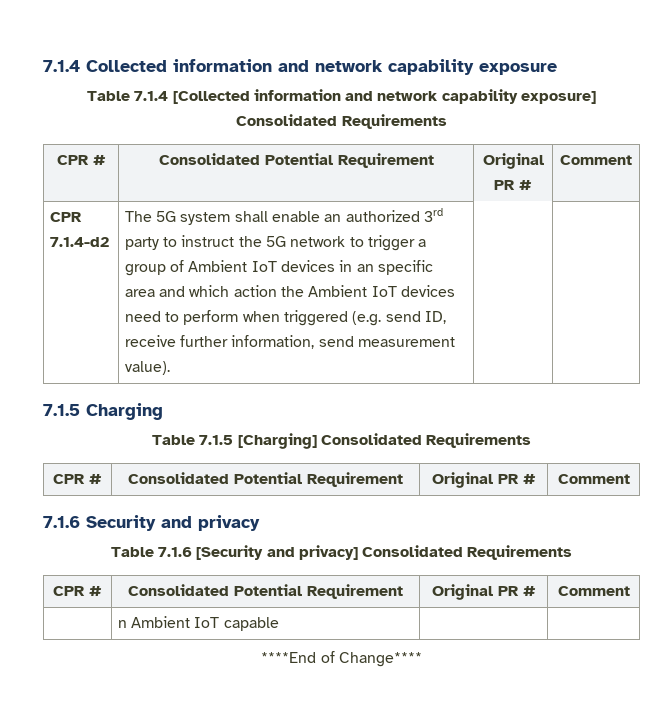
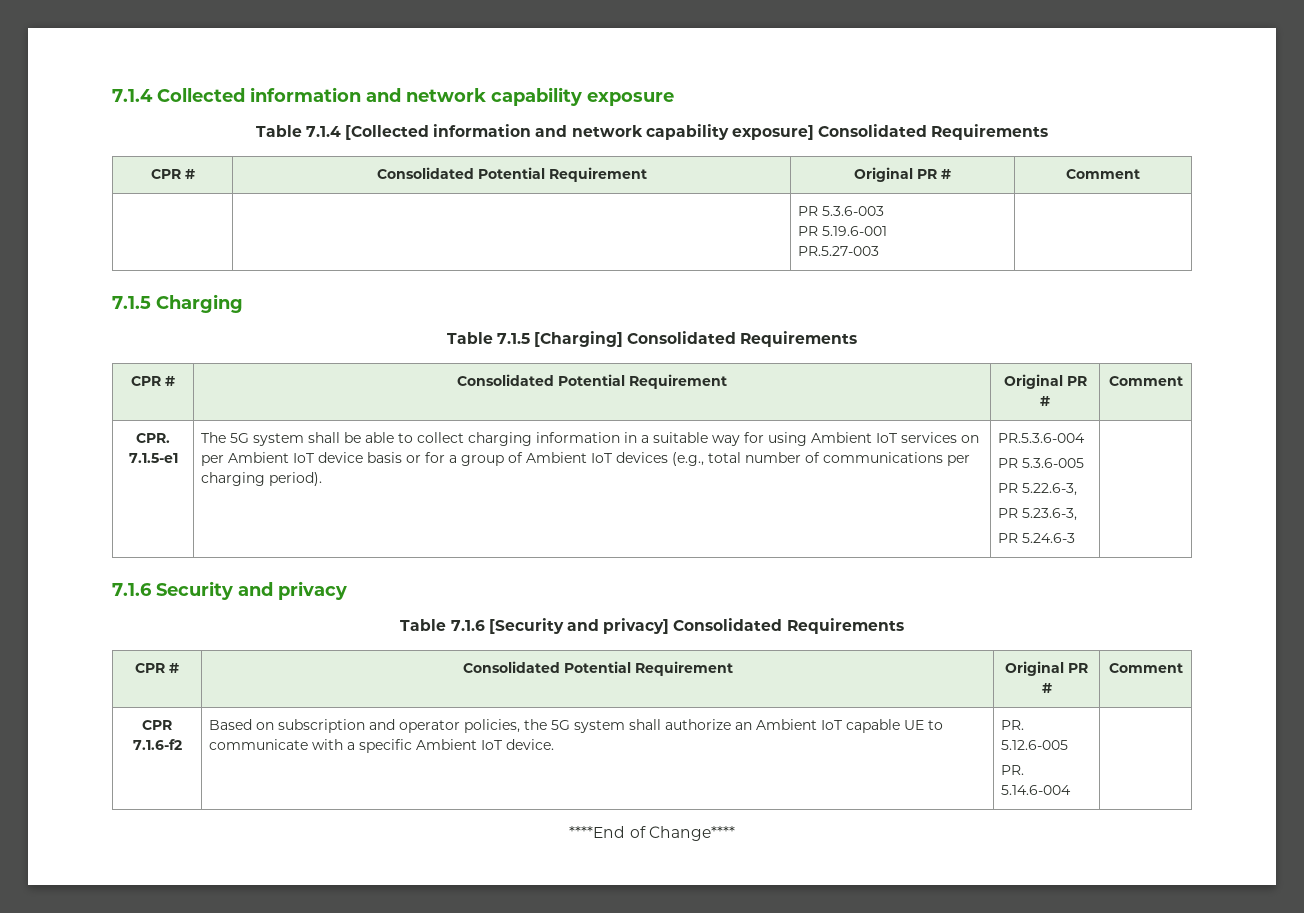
[49,212,82,222] [49,237,109,247] [124,208,444,225] [124,235,427,251] [124,260,434,276] [124,285,456,297] [124,310,447,326] [124,335,456,349] [124,361,170,375] CPR 7.1.4-d2 | The 5G system shall enable an authorized 3rd party to instruct the 5G network to trigger a group of Ambient IoT devices in an specific area and which action the Ambient IoT devices need to perform when triggered (e.g. send ID, receive further information, send measurement value). | -> [798,206,885,216] [798,226,888,236] [798,246,880,256] | | PR 5.3.6-003 // PR 5.19.6-001 // PR.5.27-003
(630, 479) none -> [136,433,170,443] [128,453,178,463] [201,432,980,446] [201,452,971,466] [201,472,323,486] [998,433,1086,443] [998,458,1085,468] [998,483,1078,496] [998,508,1078,521] [998,533,1076,543] // CPR. 7.1.5-e1 | The 5G system shall be able to collect charging information in a suitable way for using Ambient IoT services on per Ambient IoT device basis or for a group of Ambient IoT devices (e.g., total number of communications per charging period). | PR.5.3.6-004 // PR 5.3.6-005 // PR 5.22.6-3, // PR 5.23.6-3, // PR 5.24.6-3 |
[117,616,279,631] | n Ambient IoT capable | -> [142,720,172,730] [132,739,182,750] [209,719,944,733] [209,739,555,753] [1001,720,1025,730] [1001,740,1069,750] [1001,765,1025,775] [1001,785,1072,795] CPR 7.1.6-f2 | Based on subscription and operator policies, the 5G system shall authorize an Ambient IoT capable UE to communicate with a specific Ambient IoT device. | PR. 5.12.6-005 // PR. 5.14.6-004

